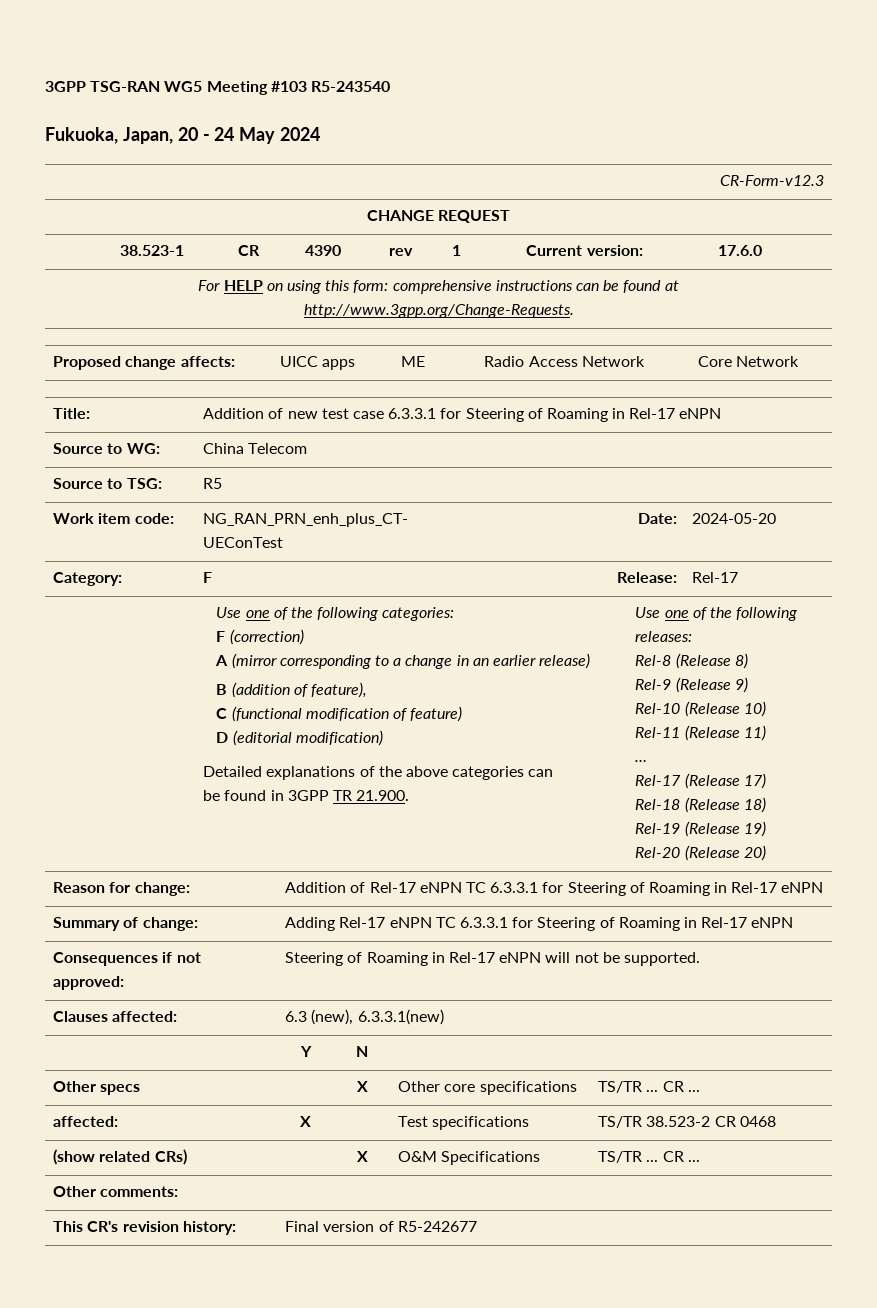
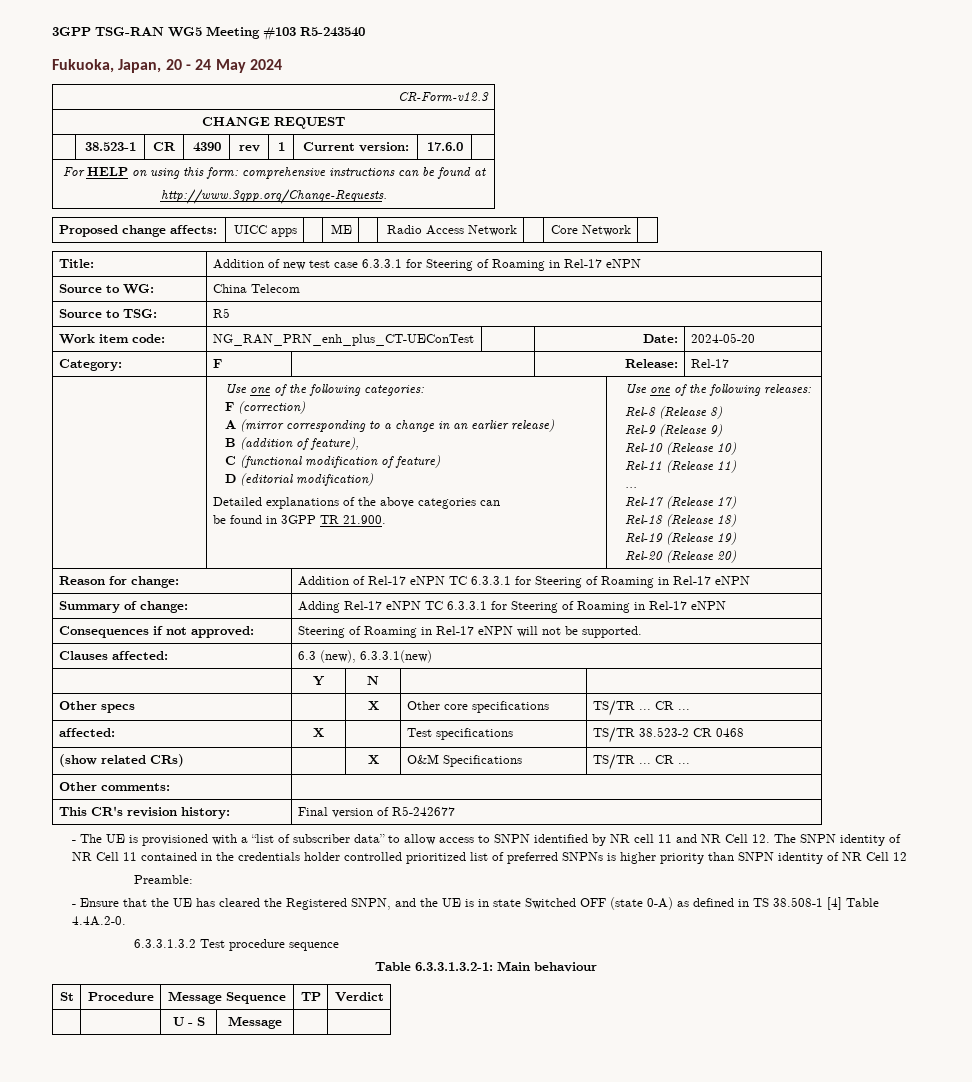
(477, 1226) none -> [72,834,902,846] [72,852,908,864] [133,875,193,884] [72,897,880,910] [72,916,127,926] [133,939,339,951] [375,961,597,972] [59,992,74,1001] [87,992,154,1001] [168,991,286,1004] [300,992,321,1001] [334,992,384,1002] [172,1017,205,1026] [228,1016,282,1029] // - The UE is provisioned with a “list of subscriber data” to allow access to SNPN identified by NR cell 11 and NR Cell 12. The SNPN identity of NR Cell 11 contained in the credentials holder controlled prioritized list of preferred SNPNs is higher priority than SNPN identity of NR Cell 12 // Preamble: // - Ensure that the UE has cleared the Registered SNPN, and the UE is in state Switched OFF (state 0-A) as defined in TS 38.508-1 [4] Table 4.4A.2-0. // 6.3.3.1.3.2 Test procedure sequence // Table 6.3.3.1.3.2-1: Main behaviour // St | Procedure | Message Sequence | TP | Verdict // | | U - S | Message | |

